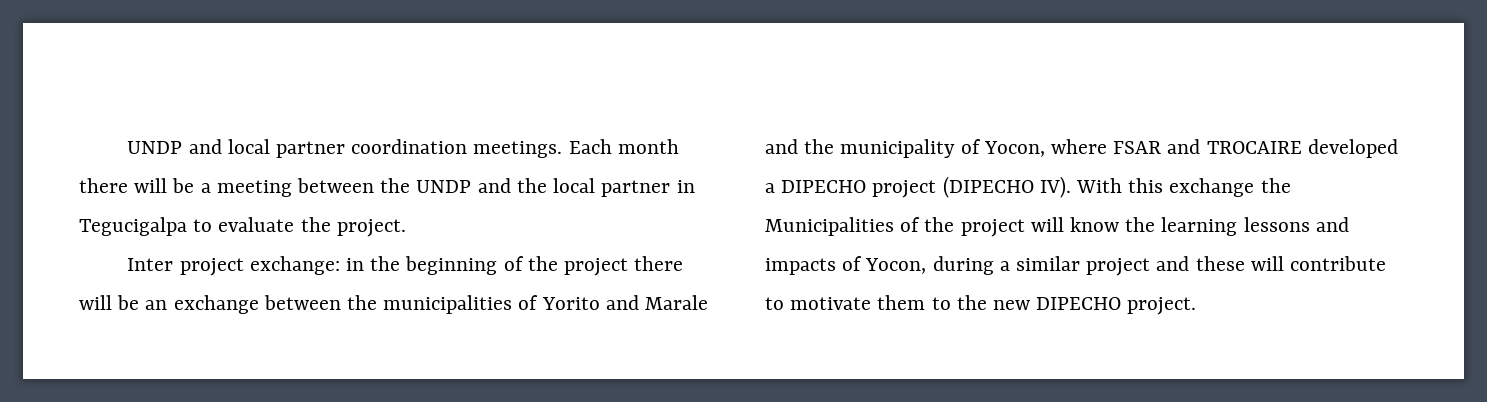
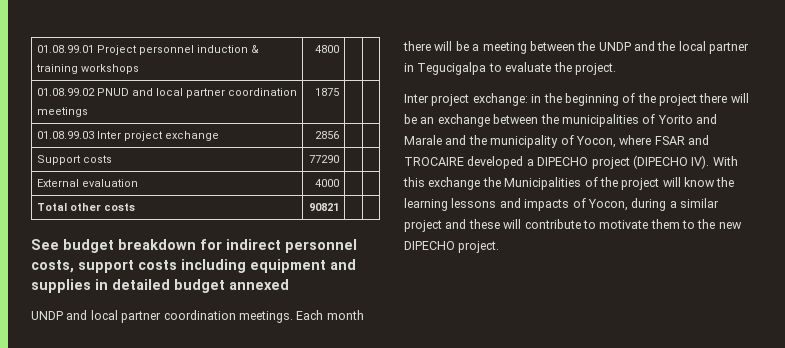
(127, 147) none -> [36,45,259,55] [35,64,139,74] [315,45,340,53] [36,88,297,98] [36,107,88,117] [315,88,340,96] [36,131,219,141] [315,131,340,139] [36,155,112,165] [309,155,340,163] [36,179,138,187] [315,179,340,187] [36,203,135,211] [309,203,340,211] [31,239,357,253] [31,259,356,273] [31,279,289,293] 01.08.99.01 Project personnel induction & training workshops | 4800 | | // 01.08.99.02 PNUD and local partner coordination meetings | 1875 | | // 01.08.99.03 Inter project exchange | 2856 | | // Support costs | 77290 | | // External evaluation | 4000 | | // Total other costs | 90821 | | // See budget breakdown for indirect personnel costs, support costs including equipment and supplies in detailed budget annexed //

